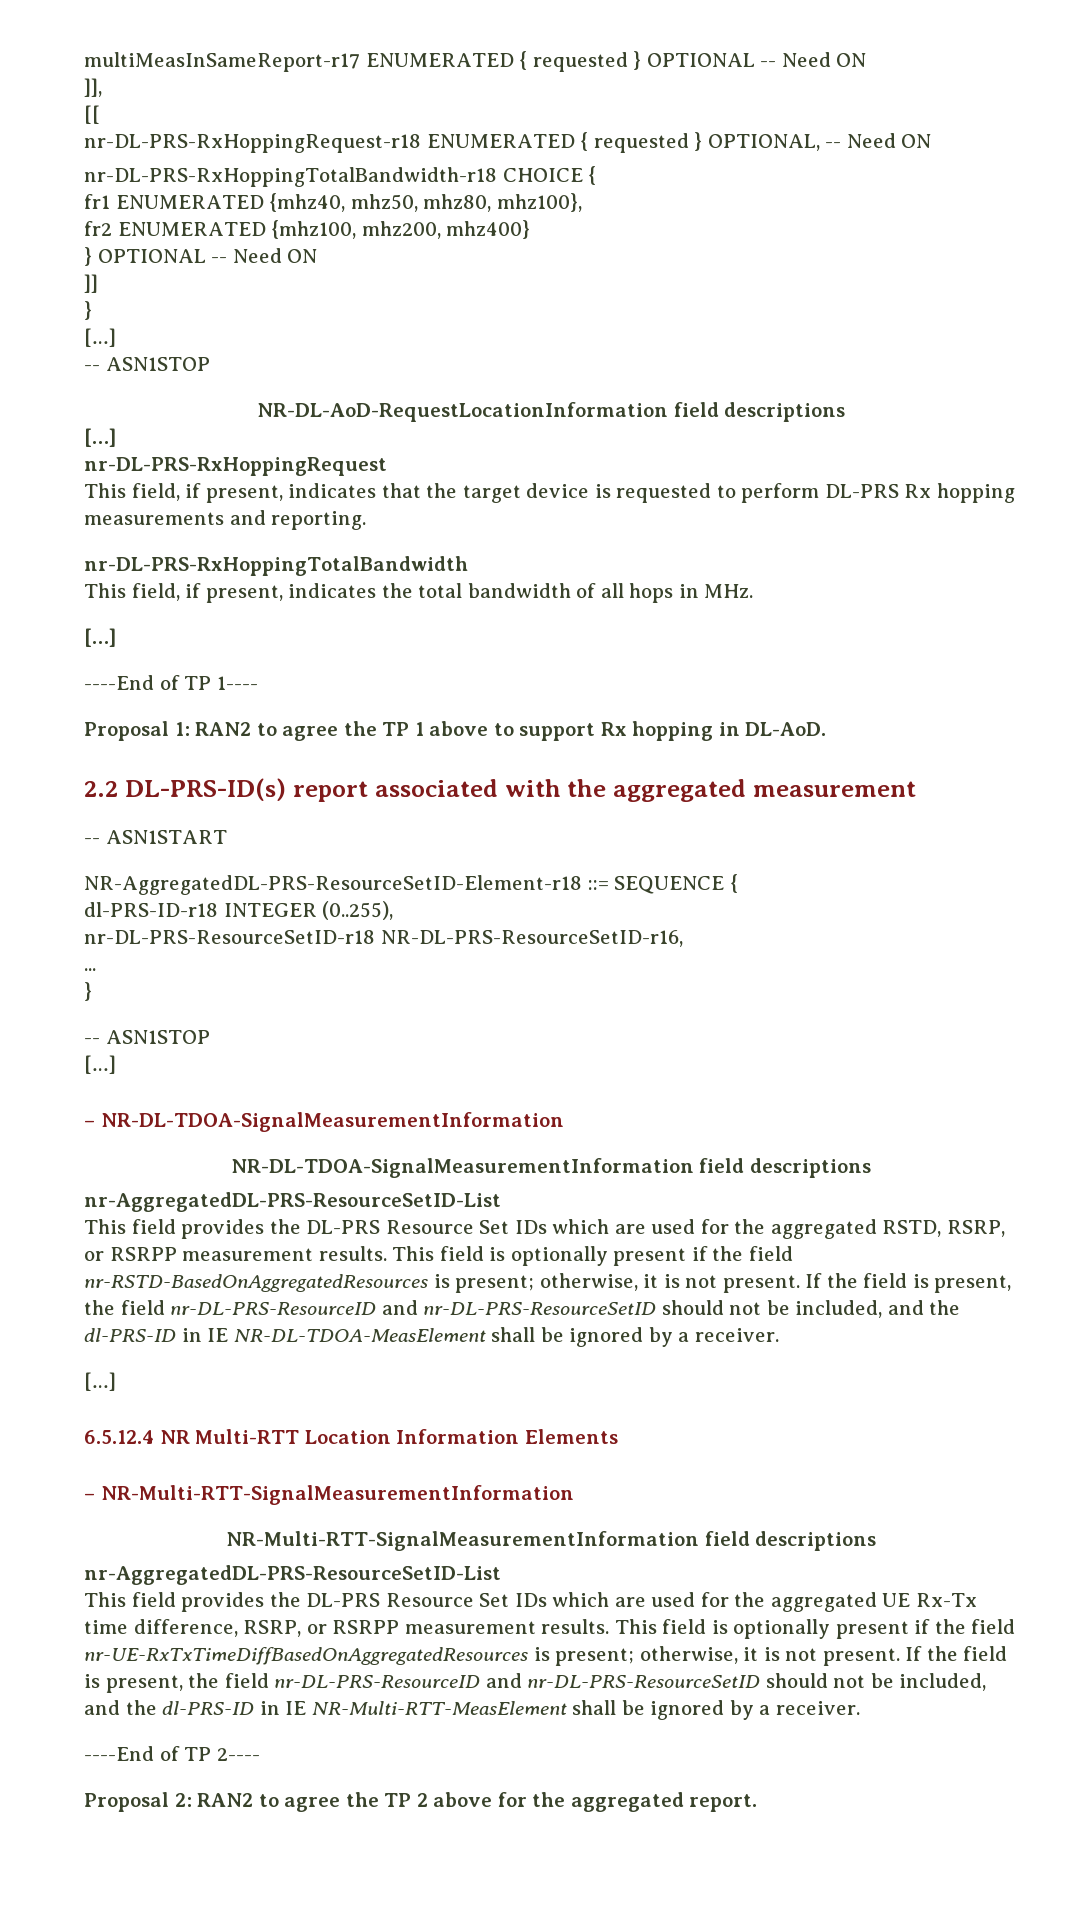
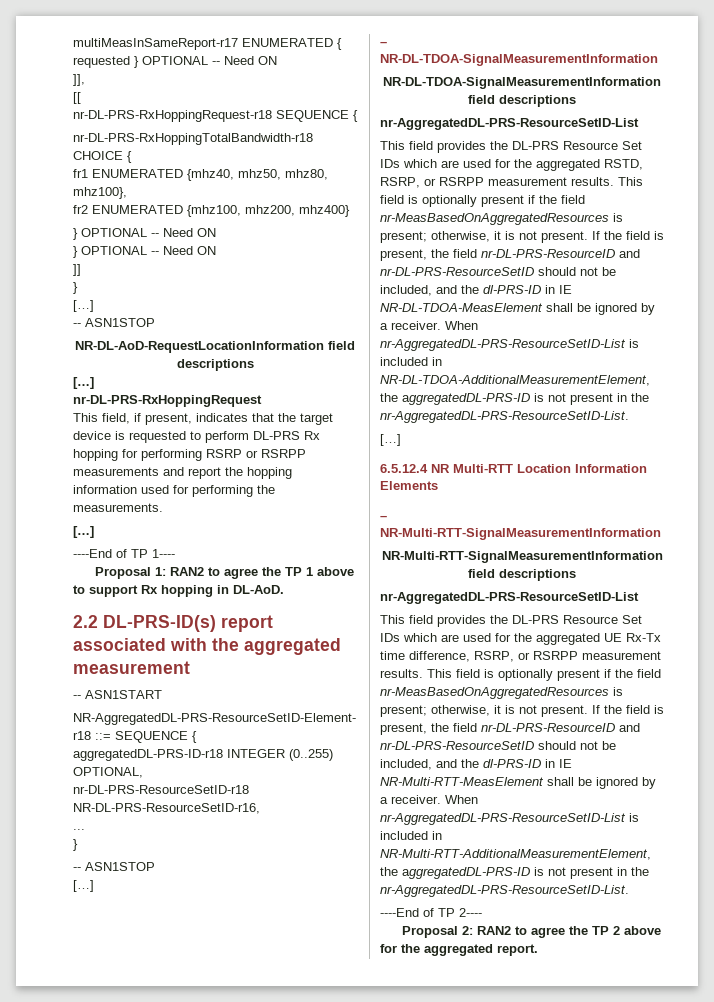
[426,132,932,153] ENUMERATED { requested } OPTIONAL, -- Need ON -> [276,110,358,122] SEQUENCE {
(318, 256) none -> [73,246,216,258] // } OPTIONAL -- Need ON
[84,510,367,530] [84,556,468,576] [84,583,754,603] measurements and reporting. // nr-DL-PRS-RxHoppingTotalBandwidth // This field, if present, indicates the total bandwidth of all hops in MHz. -> [122,449,306,461] [73,467,292,479] [73,485,275,497] [73,503,163,512] for performing RSRP or RSRPP measurements and report the hopping information used for performing the measurements.
[84,901,394,920] dl-PRS-ID-r18 INTEGER (0..255), -> [73,749,333,761] [73,767,143,778] aggregatedDL-PRS-ID-r18 INTEGER (0..255) OPTIONAL,
[84,1274,428,1292] nr-RSTD-BasedOnAggregatedResources -> [380,213,609,225] nr-MeasBasedOnAggregatedResources
(779, 1335) none -> [445,321,478,330] [380,339,639,351] [380,357,442,366] [380,375,650,386] [380,393,649,405] [380,411,629,423] When nr-AggregatedDL-PRS-ResourceSetID-List is included in NR-DL-TDOA-AdditionalMeasurementElement, the aggregatedDL-PRS-ID is not present in the nr-AggregatedDL-PRS-ResourceSetID-List.
[84,1647,528,1665] nr-UE-RxTxTimeDiffBasedOnAggregatedResources -> [380,687,609,699] nr-MeasBasedOnAggregatedResources
(860, 1708) none -> [445,795,478,804] [380,813,639,825] [380,831,442,840] [380,849,651,860] [380,867,649,879] [380,885,629,897] When nr-AggregatedDL-PRS-ResourceSetID-List is included in NR-Multi-RTT-AdditionalMeasurementElement, the aggregatedDL-PRS-ID is not present in the nr-AggregatedDL-PRS-ResourceSetID-List.

